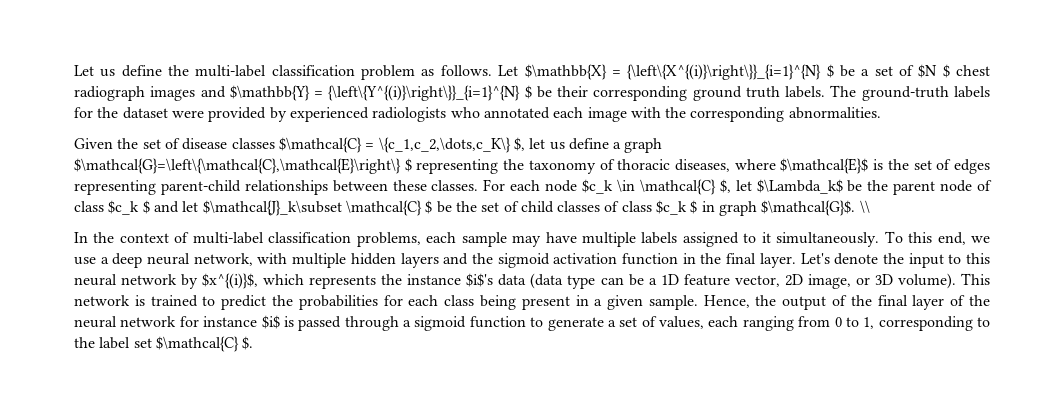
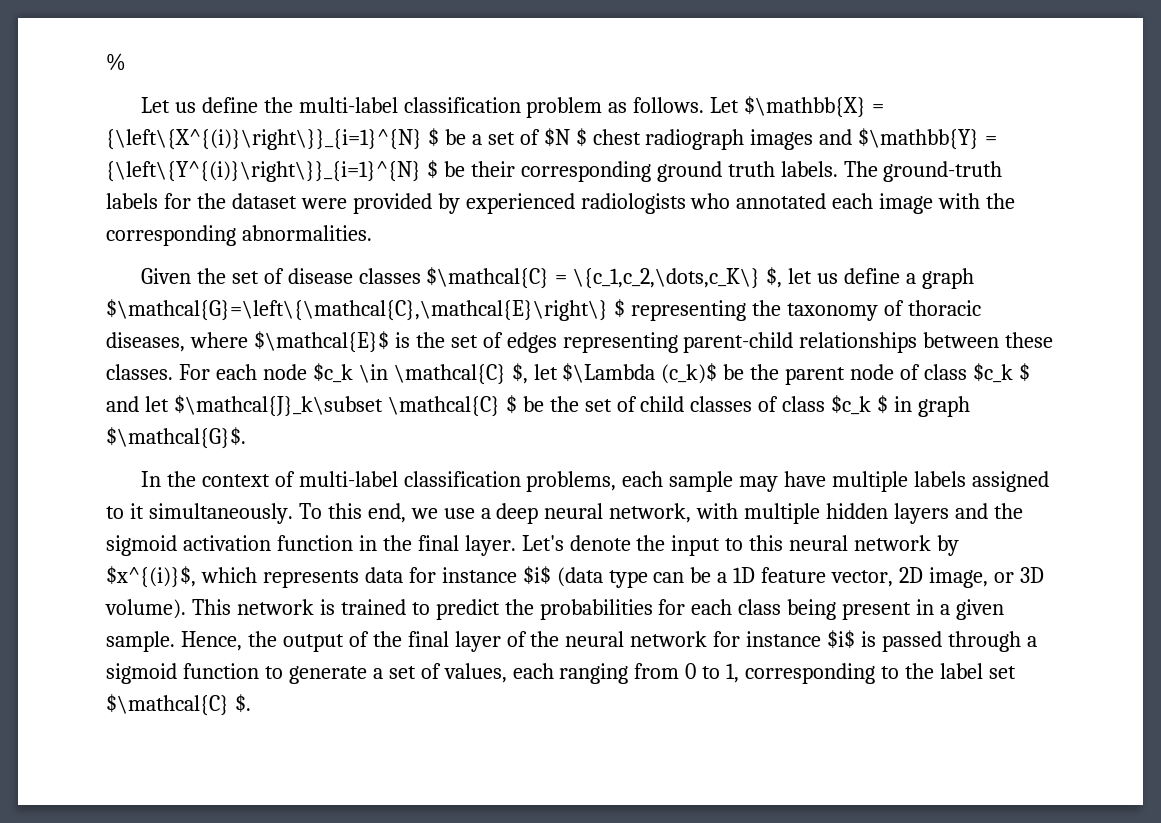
(74, 70) none -> [106,53,126,71] % //
[756,179,843,194] $\Lambda_k$ -> [562,363,718,384] $\Lambda (c_k)$
[859,200,870,213] \\ -> (246, 438) none
[381,273,527,287] the instance $i$'s data -> [364,566,551,585] data for instance $i$

